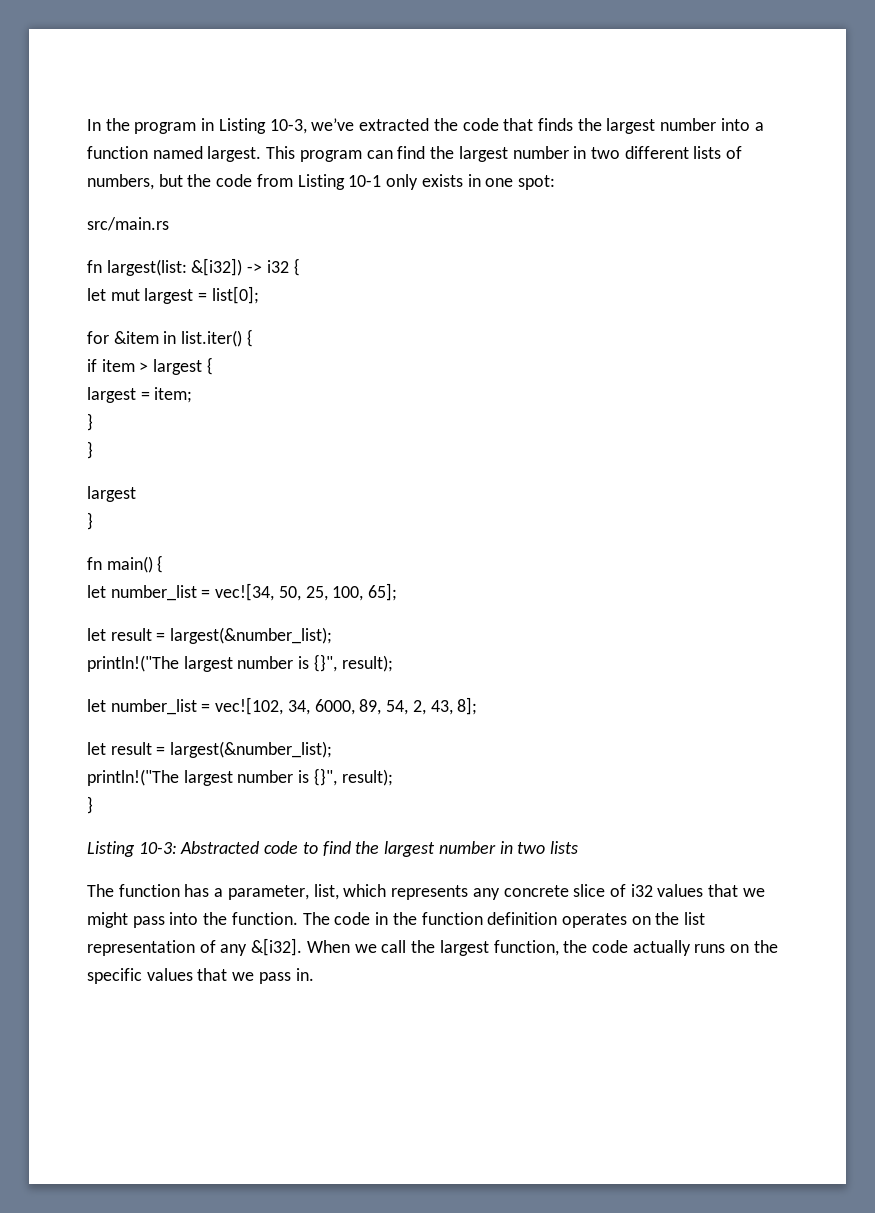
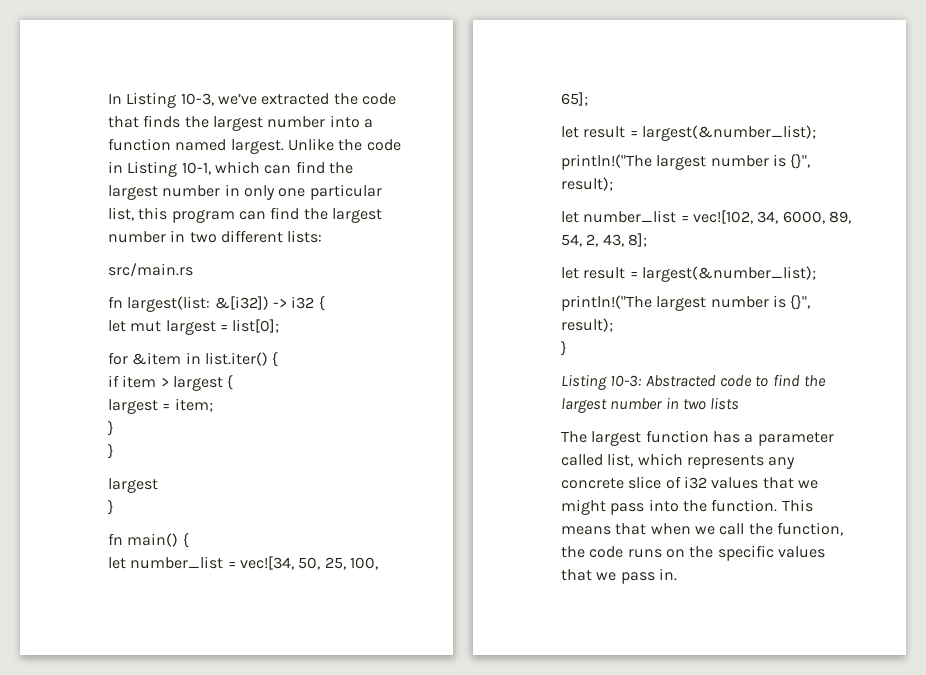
[105,118,215,134] the program in -> (122, 98) none
[266,146,296,159] This -> [287,138,401,151] [108,161,353,177] [108,184,382,200] [108,207,168,221] Unlike the code in Listing 10-1, which can find the largest number in only one particular list, this
[693,146,743,159] [87,174,555,190] lists of numbers, but the code from Listing 10-1 only exists in one spot: -> [287,230,323,243] lists:
(114, 890) none -> [591,431,642,446] largest
[227,885,309,900] parameter, -> [757,432,834,446] [561,454,603,466] parameter called
[302,912,706,928] [87,938,350,956] The code in the function definition operates on the list representation of any &[i32]. When -> [781,499,813,512] [561,523,691,535] This means that when
[439,940,489,956] largest -> (773, 529) none
[632,940,691,956] actually -> (624, 552) none

